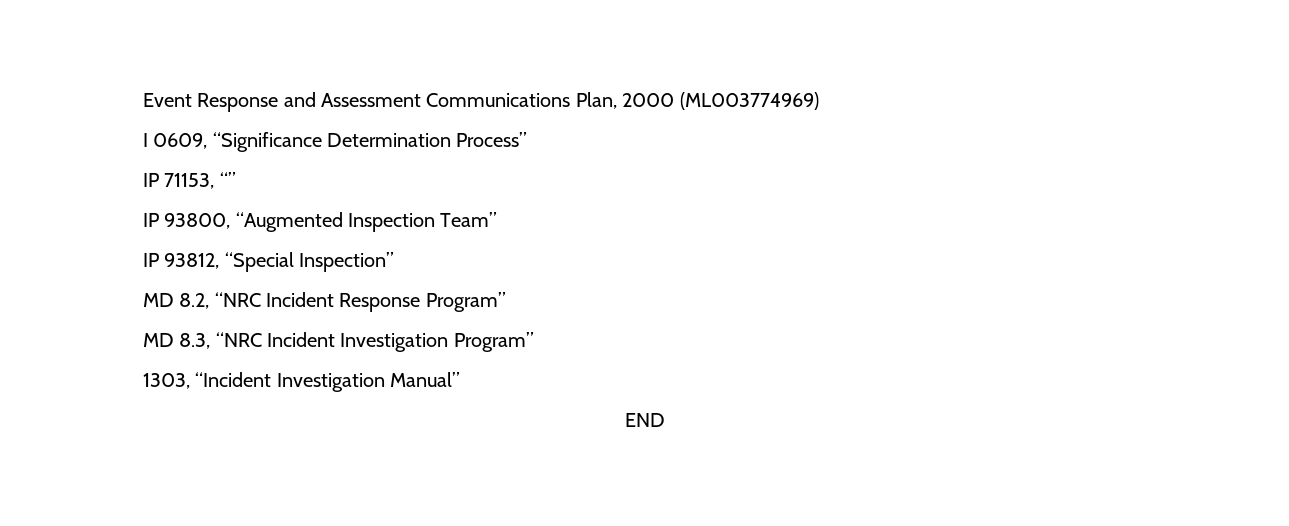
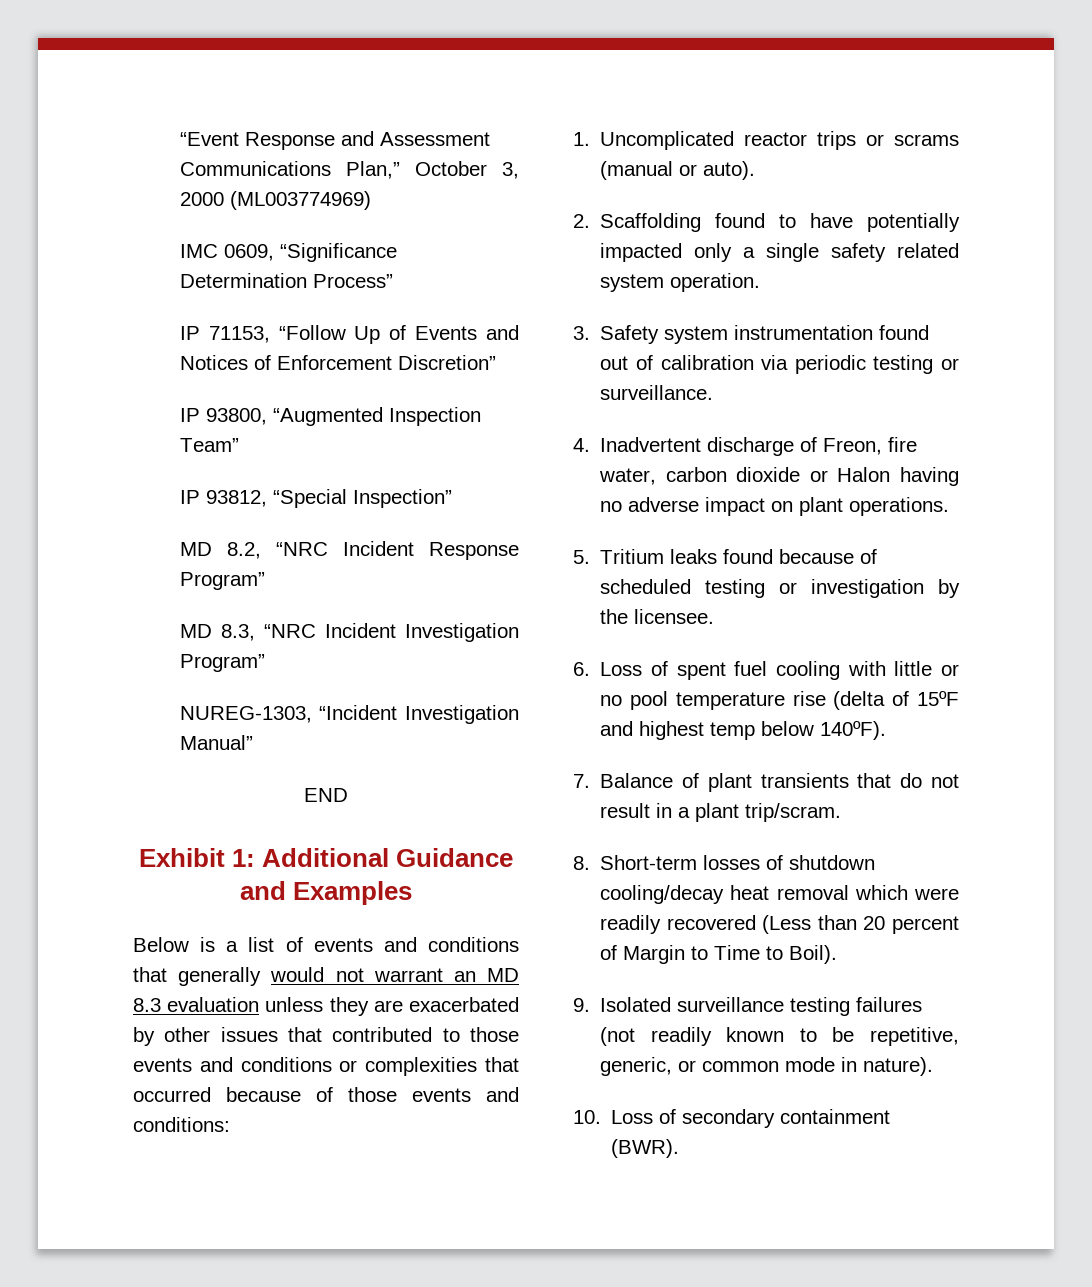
[142,93,192,107] Event -> [179,132,239,146] “Event
[575,92,617,109] Plan, -> [345,161,519,179] Plan,” October 3,
[142,133,148,147] I -> [179,244,218,258] IMC
[219,172,236,187] “” -> [278,325,519,344] [179,355,496,370] “Follow Up of Events and Notices of Enforcement Discretion”
[142,373,190,389] 1303, -> [179,706,312,723] NUREG-1303,
(665, 420) none -> [138,848,514,867] [239,881,413,905] [133,937,519,952] [133,967,519,986] [133,997,519,1016] [133,1027,519,1046] [133,1057,519,1076] [133,1087,519,1102] [133,1117,230,1132] [573,131,959,150] [600,161,756,180] [573,213,960,232] [600,243,959,262] [600,273,761,292] [573,325,930,344] [600,355,959,374] [600,385,714,400] [573,437,918,456] [599,467,959,486] [600,497,950,516] [573,549,878,564] [600,579,960,598] [600,609,715,624] [573,661,959,680] [600,691,959,710] [600,721,887,740] [573,773,959,792] [600,803,842,822] [573,855,876,870] [600,885,959,904] [600,915,959,934] [600,945,838,964] [573,997,923,1016] [600,1027,959,1046] [600,1057,934,1076] [573,1109,891,1128] [611,1139,680,1158] // Exhibit 1: Additional Guidance and Examples // Below is a list of events and conditions that generally would not warrant an MD 8.3 evaluation unless they are exacerbated by other issues that contributed to those events and conditions or complexities that occurred because of those events and conditions: // 1. Uncomplicated reactor trips or scrams (manual or auto). // 2. Scaffolding found to have potentially impacted only a single safety related system operation. // 3. Safety system instrumentation found out of calibration via periodic testing or surveillance. // 4. Inadvertent discharge of Freon, fire water, carbon dioxide or Halon having no adverse impact on plant operations. // 5. Tritium leaks found because of scheduled testing or investigation by the licensee. // 6. Loss of spent fuel cooling with little or no pool temperature rise (delta of 15ºF and highest temp below 140ºF). // 7. Balance of plant transients that do not result in a plant trip/scram. // 8. Short-term losses of shutdown cooling/decay heat removal which were readily recovered (Less than 20 percent of Margin to Time to Boil). // 9. Isolated surveillance testing failures (not readily known to be repetitive, generic, or common mode in nature). // 10. Loss of secondary containment (BWR).

